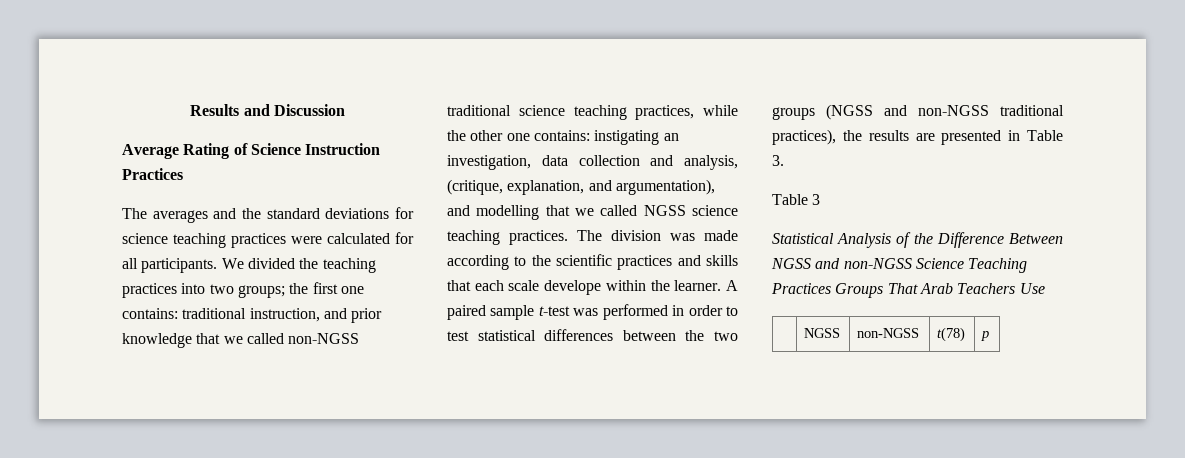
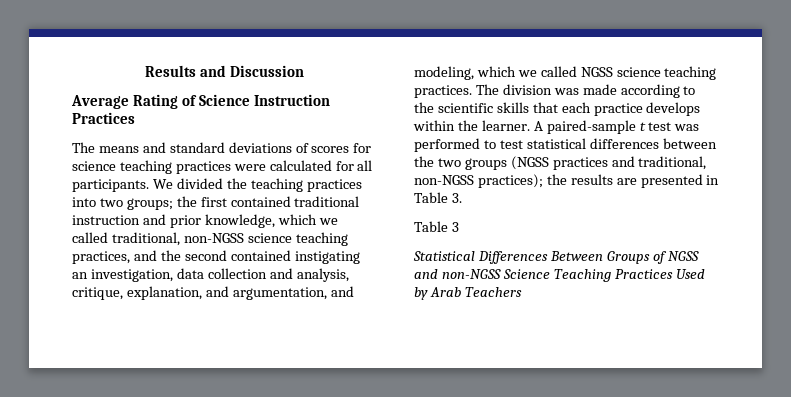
[152,208,390,223] averages and the standard deviations -> [98,142,350,153] means and standard deviations of scores
[340,286,364,294] [122,308,383,323] [122,333,360,348] [447,105,738,120] [447,130,590,141] one contains: traditional instruction, and prior knowledge that we called non-NGSS traditional science teaching practices, while the other one contains: -> [230,196,360,207] [72,214,338,228] [72,232,348,246] [72,250,291,264] contained traditional instruction and prior knowledge, which we called traditional, non-NGSS science teaching practices, and the second contained
[447,179,503,195] (critique, -> [72,287,123,300] critique,
[615,179,715,195] [447,205,570,220] argumentation), and modelling that -> [232,286,354,300] [414,66,516,80] argumentation, and modeling, which
[617,255,701,270] practices and -> (493, 108) none
[508,280,602,295] scale develope -> [593,102,701,116] practice develops
[447,304,723,320] paired sample t-test was performed in order -> [546,120,700,134] [414,138,480,152] paired-sample t test was performed
[884,105,1064,116] [772,129,836,145] and non-NGSS traditional practices), -> [552,156,707,170] [414,174,543,188] practices and traditional, non-NGSS practices);
[837,232,1063,248] Analysis of the Difference Between -> [477,251,667,264] Differences Between Groups of
[835,283,1045,298] [804,328,841,338] [857,328,920,338] [937,327,966,342] [981,331,990,341] Groups That Arab Teachers Use // | NGSS | non-NGSS | t(78) | p -> [675,269,705,279] [414,287,522,300] Used by Arab Teachers

